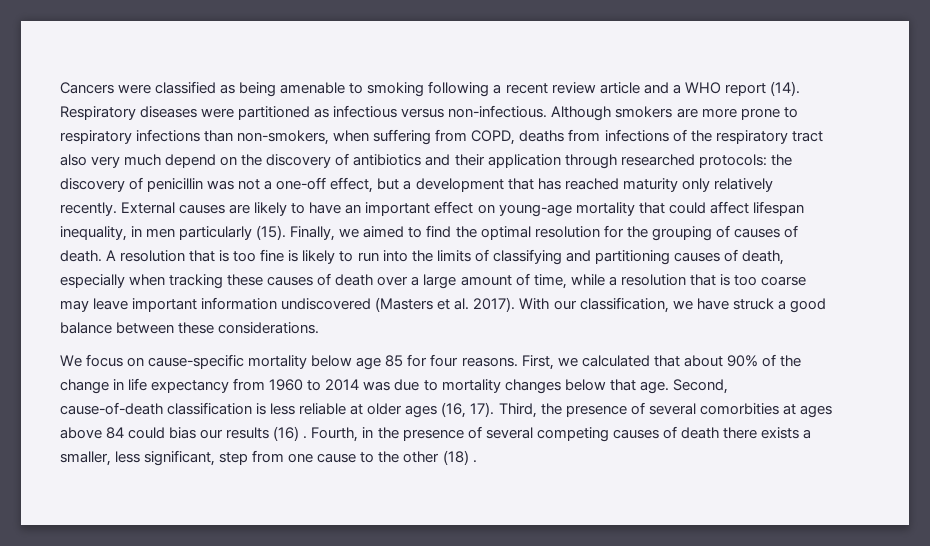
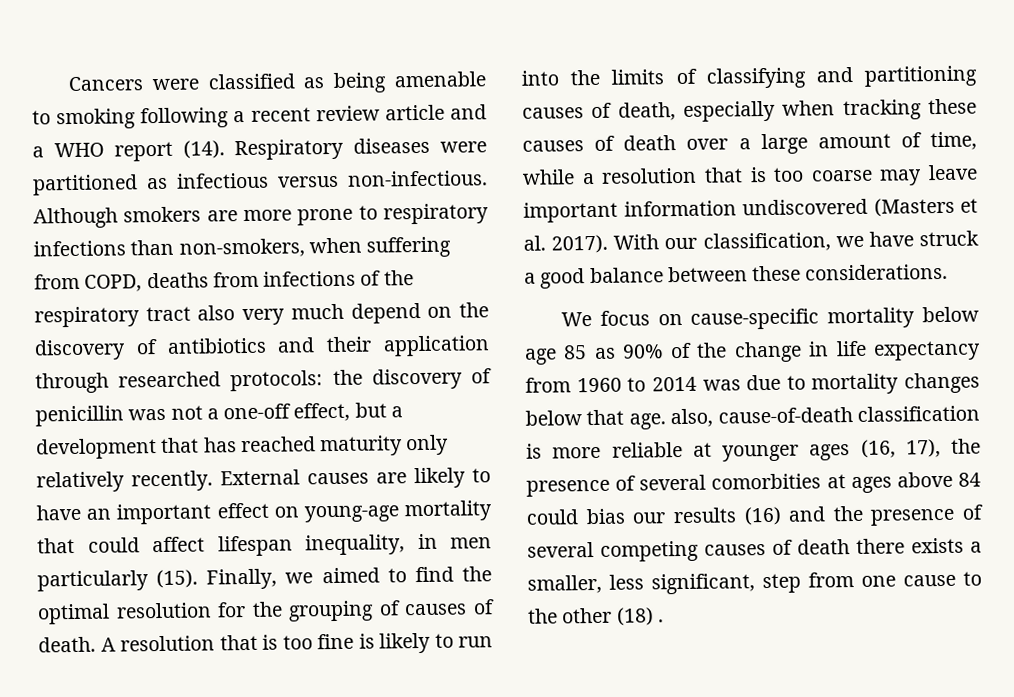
[407,354,723,370] for four reasons. First, we calculated that about -> [593,347,616,359] as
[672,379,728,394] Second, -> [670,408,714,428] also,
[270,403,296,415] less -> [552,446,602,459] more
[367,403,403,415] older -> [722,444,799,462] younger
[470,402,537,418] 17). Third, -> [905,439,941,458] 17),
[303,427,374,442] . Fourth, in -> [788,506,827,522] and

